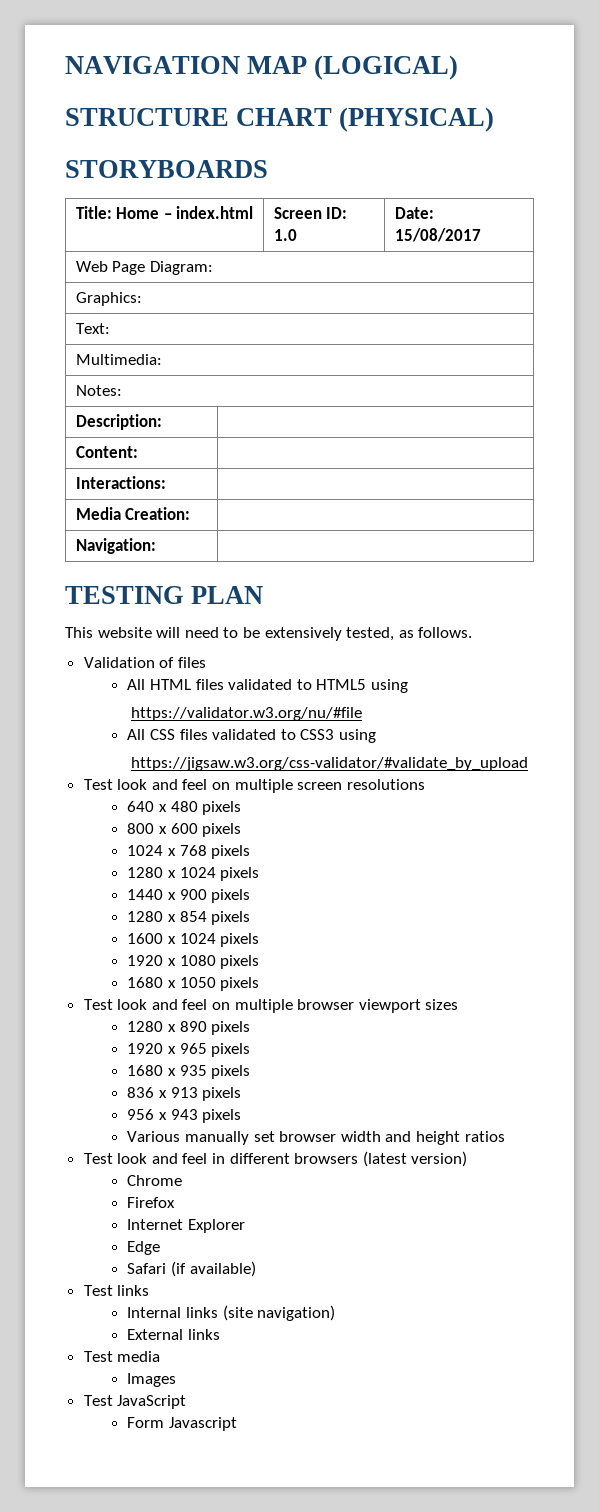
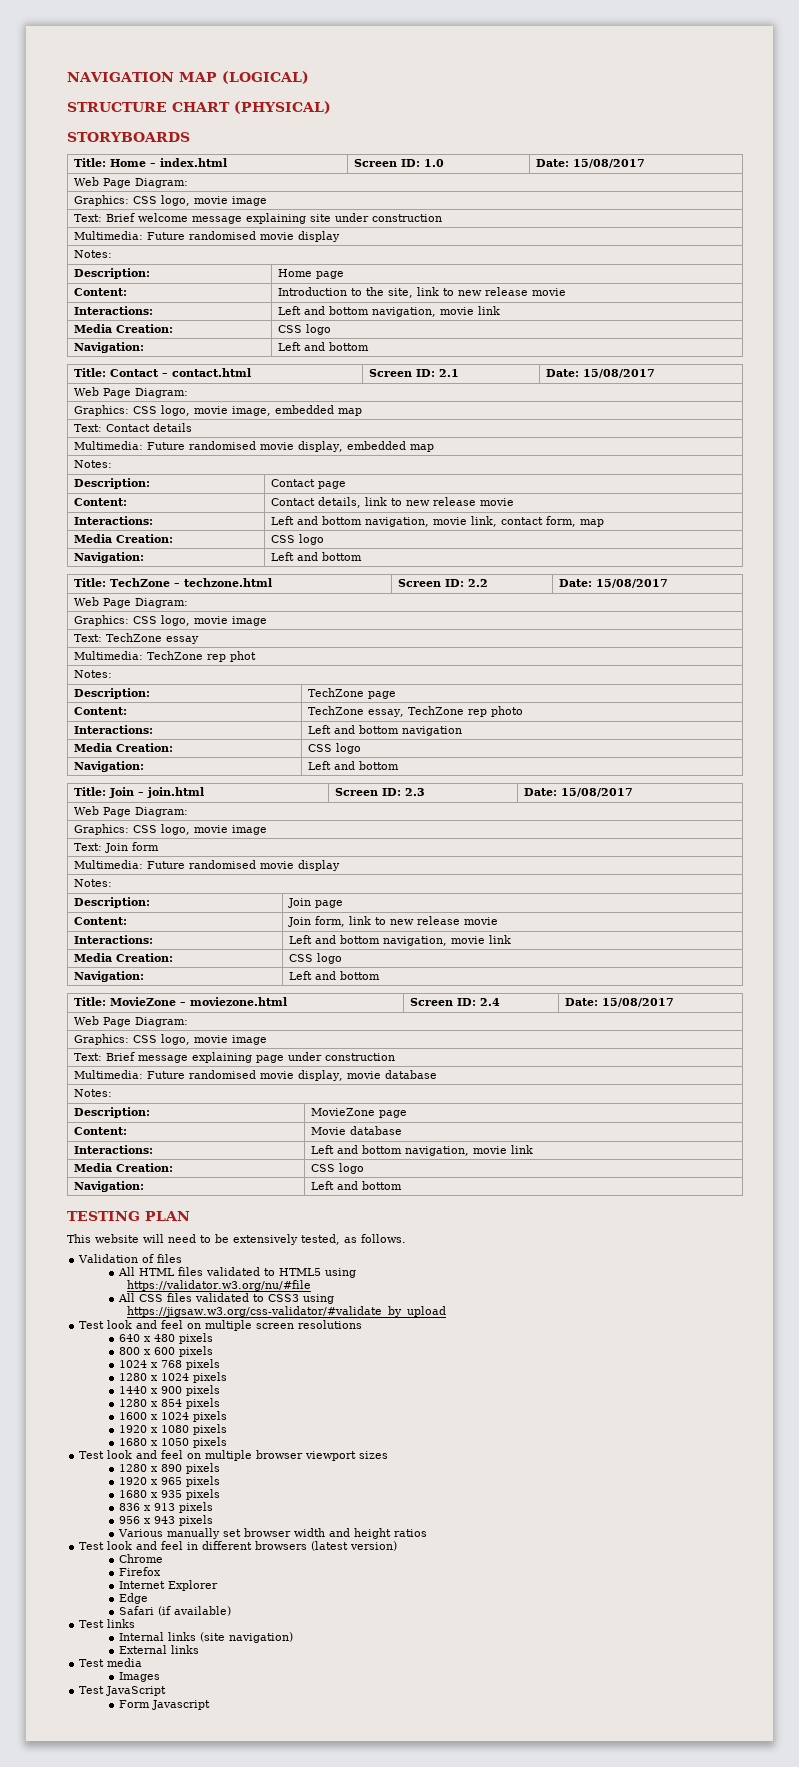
[75,323,110,334] [75,354,162,365] [75,385,122,396] [75,414,162,430] [75,446,138,458] [75,476,166,489] [75,507,191,520] [75,538,156,554] // Text: // Multimedia: // Notes: // Description: | // Content: | // Interactions: | // Media Creation: | // Navigation: | -> [133,195,268,206] [74,213,443,224] [74,231,341,242] [74,250,113,258] [74,268,151,279] [278,269,345,279] [74,288,128,296] [278,287,567,298] [74,306,154,315] [278,306,501,317] [74,324,174,333] [278,324,332,335] [74,342,145,353] [278,342,370,351] [74,368,252,377] [369,369,460,377] [546,369,656,378] [74,387,189,398] [74,405,363,416] [74,423,193,432] [74,441,435,452] [74,460,113,468] [74,478,151,489] [271,479,347,489] [74,498,128,506] [271,497,515,508] [74,516,154,525] [271,516,605,527] [74,534,174,543] [271,534,325,545] [74,552,145,563] [271,552,363,561] [74,578,273,587] [398,579,489,587] [559,579,669,588] [74,597,189,608] [74,615,268,626] [74,633,200,644] [74,651,257,662] [74,670,113,678] [74,688,151,699] [308,688,397,699] [74,707,128,715] [308,706,524,717] [74,725,154,734] [308,725,463,736] [74,743,174,752] [308,743,362,754] [74,761,145,772] [308,761,400,770] [74,787,205,798] [335,788,426,796] [524,788,634,797] [74,806,189,817] [74,824,268,835] [74,842,160,853] [74,860,341,871] [74,879,113,887] [74,897,151,908] [288,898,344,908] [74,917,128,925] [288,916,499,927] [74,935,154,944] [289,935,512,946] [74,953,174,962] [289,953,343,964] [74,971,145,982] [289,971,381,980] [74,997,288,1006] [410,998,501,1006] [565,998,675,1007] [74,1016,189,1027] [74,1034,268,1045] [74,1052,396,1063] [74,1070,438,1081] [74,1089,113,1097] [74,1107,151,1118] [311,1108,408,1118] [74,1127,128,1135] [311,1126,403,1135] [74,1145,154,1154] [311,1145,534,1156] [74,1163,174,1172] [311,1163,365,1174] [74,1181,145,1192] [311,1181,403,1190] CSS logo, movie image // Text: Brief welcome message explaining site under construction // Multimedia: Future randomised movie display // Notes: // Description: | Home page // Content: | Introduction to the site, link to new release movie // Interactions: | Left and bottom navigation, movie link // Media Creation: | CSS logo // Navigation: | Left and bottom // Title: Contact – contact.html | Screen ID: 2.1 | Date: 15/08/2017 // Web Page Diagram: // Graphics: CSS logo, movie image, embedded map // Text: Contact details // Multimedia: Future randomised movie display, embedded map // Notes: // Description: | Contact page // Content: | Contact details, link to new release movie // Interactions: | Left and bottom navigation, movie link, contact form, map // Media Creation: | CSS logo // Navigation: | Left and bottom // Title: TechZone – techzone.html | Screen ID: 2.2 | Date: 15/08/2017 // Web Page Diagram: // Graphics: CSS logo, movie image // Text: TechZone essay // Multimedia: TechZone rep phot // Notes: // Description: | TechZone page // Content: | TechZone essay, TechZone rep photo // Interactions: | Left and bottom navigation // Media Creation: | CSS logo // Navigation: | Left and bottom // Title: Join – join.html | Screen ID: 2.3 | Date: 15/08/2017 // Web Page Diagram: // Graphics: CSS logo, movie image // Text: Join form // Multimedia: Future randomised movie display // Notes: // Description: | Join page // Content: | Join form, link to new release movie // Interactions: | Left and bottom navigation, movie link // Media Creation: | CSS logo // Navigation: | Left and bottom // Title: MovieZone – moviezone.html | Screen ID: 2.4 | Date: 15/08/2017 // Web Page Diagram: // Graphics: CSS logo, movie image // Text: Brief message explaining page under construction // Multimedia: Future randomised movie display, movie database // Notes: // Description: | MovieZone page // Content: | Movie database // Interactions: | Left and bottom navigation, movie link // Media Creation: | CSS logo // Navigation: | Left and bottom

